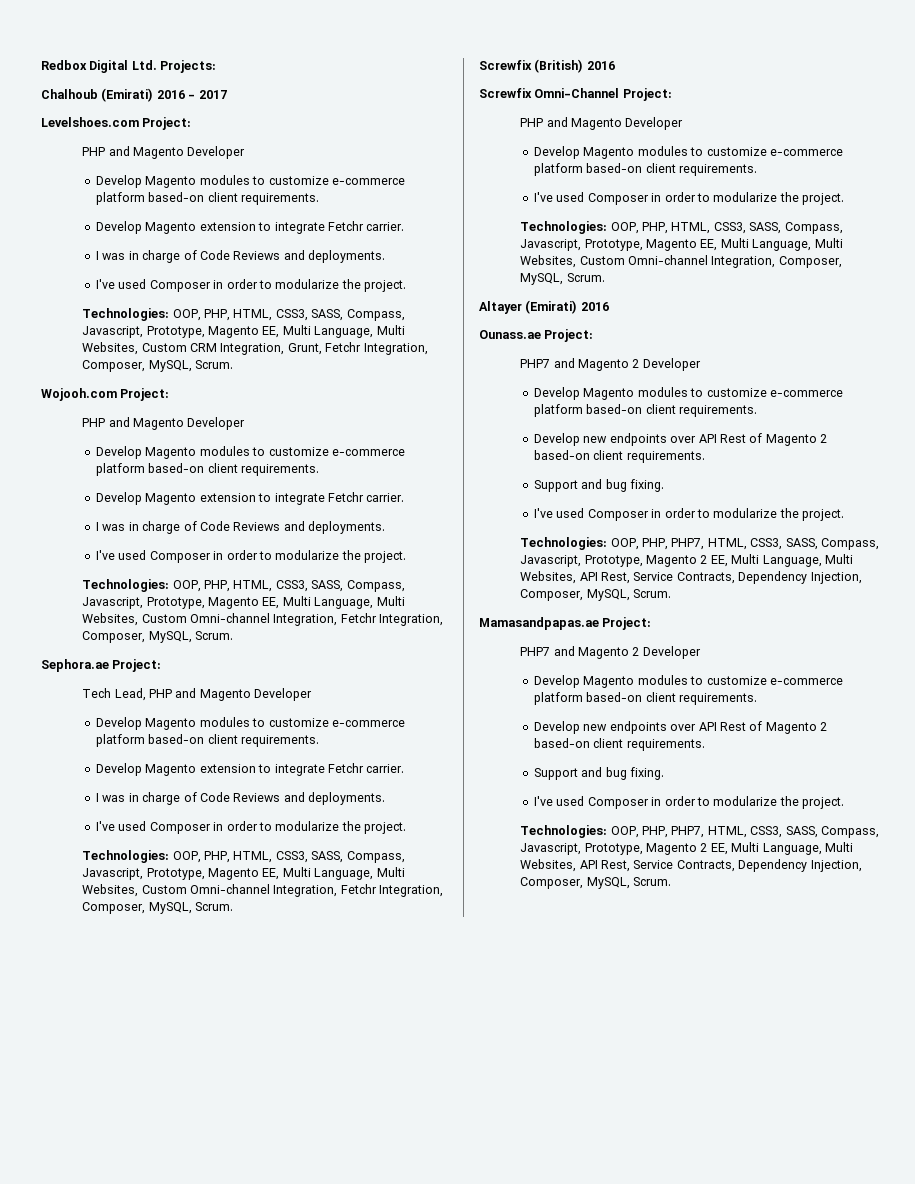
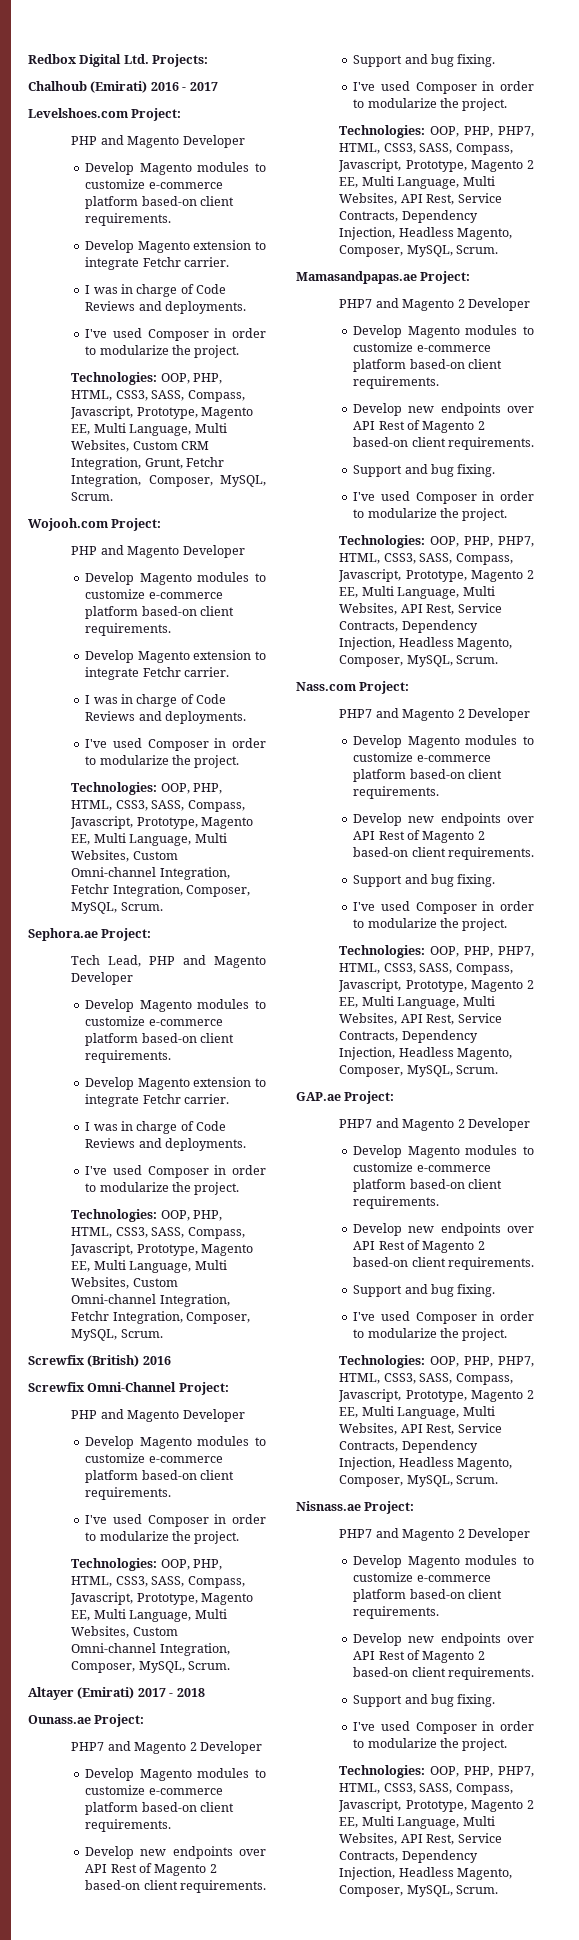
[580,302,609,311] 2016 -> [137,1688,205,1697] 2017 - 2018
(862, 578) none -> [398,227,513,240] Headless Magento,
[520,877,672,889] Composer, MySQL, Scrum. -> [398,637,513,650] [339,655,499,667] [296,681,410,694] [339,708,530,721] [353,735,534,748] [353,752,491,762] [353,769,502,782] [353,786,440,799] [353,813,534,826] [353,830,485,843] [353,847,534,860] [353,874,496,887] [353,901,534,914] [353,918,508,931] [339,945,534,958] [339,963,513,975] [338,979,534,992] [339,996,495,1009] [339,1013,502,1025] [339,1030,478,1043] [339,1047,513,1060] [339,1065,499,1077] [296,1091,395,1104] [339,1118,530,1131] [353,1145,534,1158] [353,1162,491,1172] [353,1179,502,1192] [353,1196,440,1209] [353,1223,534,1236] [353,1240,485,1253] [353,1257,534,1270] [353,1284,496,1297] [353,1311,534,1324] [353,1328,508,1341] [339,1355,534,1368] [339,1373,513,1385] [338,1389,534,1402] [339,1406,495,1419] [339,1423,502,1435] [339,1440,478,1453] [339,1457,513,1470] [339,1475,499,1487] [296,1501,415,1514] [339,1528,530,1541] [353,1555,534,1568] [353,1572,491,1582] [353,1589,502,1602] [353,1606,440,1619] [353,1633,534,1646] [353,1650,485,1663] [353,1667,534,1680] [353,1694,496,1707] [353,1721,534,1734] [353,1738,508,1751] [339,1765,534,1778] [339,1783,513,1795] [338,1799,534,1812] [339,1816,495,1829] [339,1833,502,1845] [339,1850,478,1863] [339,1867,513,1880] [339,1885,499,1897] Headless Magento, Composer, MySQL, Scrum. // Nass.com Project: // PHP7 and Magento 2 Developer // Develop Magento modules to customize e-commerce platform based-on client requirements. // Develop new endpoints over API Rest of Magento 2 based-on client requirements. // Support and bug fixing. // I've used Composer in order to modularize the project. // Technologies: OOP, PHP, PHP7, HTML, CSS3, SASS, Compass, Javascript, Prototype, Magento 2 EE, Multi Language, Multi Websites, API Rest, Service Contracts, Dependency Injection, Headless Magento, Composer, MySQL, Scrum. // GAP.ae Project: // PHP7 and Magento 2 Developer // Develop Magento modules to customize e-commerce platform based-on client requirements. // Develop new endpoints over API Rest of Magento 2 based-on client requirements. // Support and bug fixing. // I've used Composer in order to modularize the project. // Technologies: OOP, PHP, PHP7, HTML, CSS3, SASS, Compass, Javascript, Prototype, Magento 2 EE, Multi Language, Multi Websites, API Rest, Service Contracts, Dependency Injection, Headless Magento, Composer, MySQL, Scrum. // Nisnass.ae Project: // PHP7 and Magento 2 Developer // Develop Magento modules to customize e-commerce platform based-on client requirements. // Develop new endpoints over API Rest of Magento 2 based-on client requirements. // Support and bug fixing. // I've used Composer in order to modularize the project. // Technologies: OOP, PHP, PHP7, HTML, CSS3, SASS, Compass, Javascript, Prototype, Magento 2 EE, Multi Language, Multi Websites, API Rest, Service Contracts, Dependency Injection, Headless Magento, Composer, MySQL, Scrum.

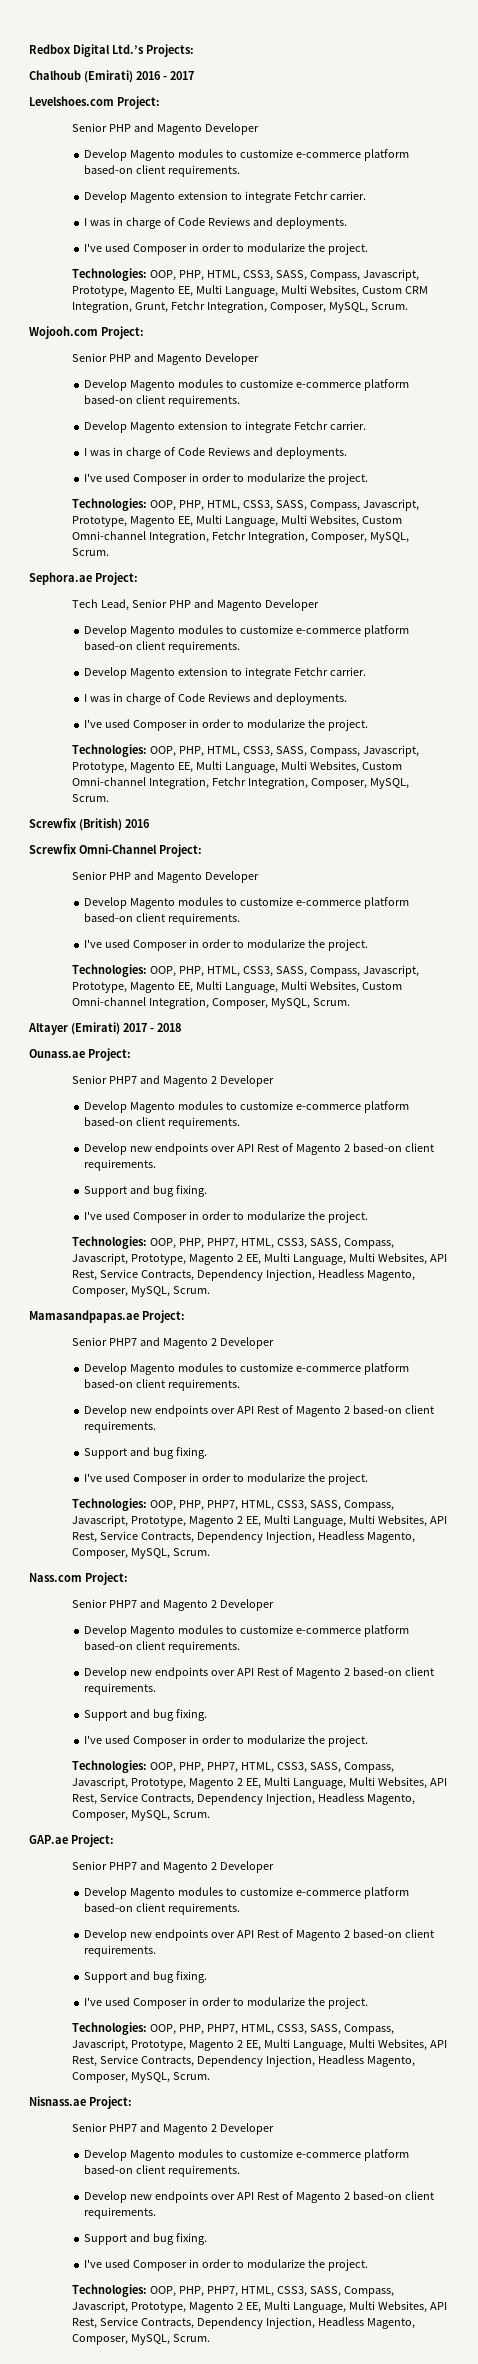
[123,54,149,64] Ltd. -> [111,44,144,54] Ltd.’s
(182, 114) none -> [72,123,108,132] Senior
(162, 524) none -> [72,353,108,362] Senior
(142, 961) none -> [132,599,168,608] Senior
(229, 1388) none -> [72,871,108,880] Senior
(145, 1720) none -> [72,1075,108,1084] Senior
(471, 277) none -> [72,1337,108,1346] Senior
(410, 687) none -> [72,1599,108,1608] Senior
(395, 1097) none -> [72,1861,108,1870] Senior
(415, 1507) none -> [72,2123,108,2132] Senior

